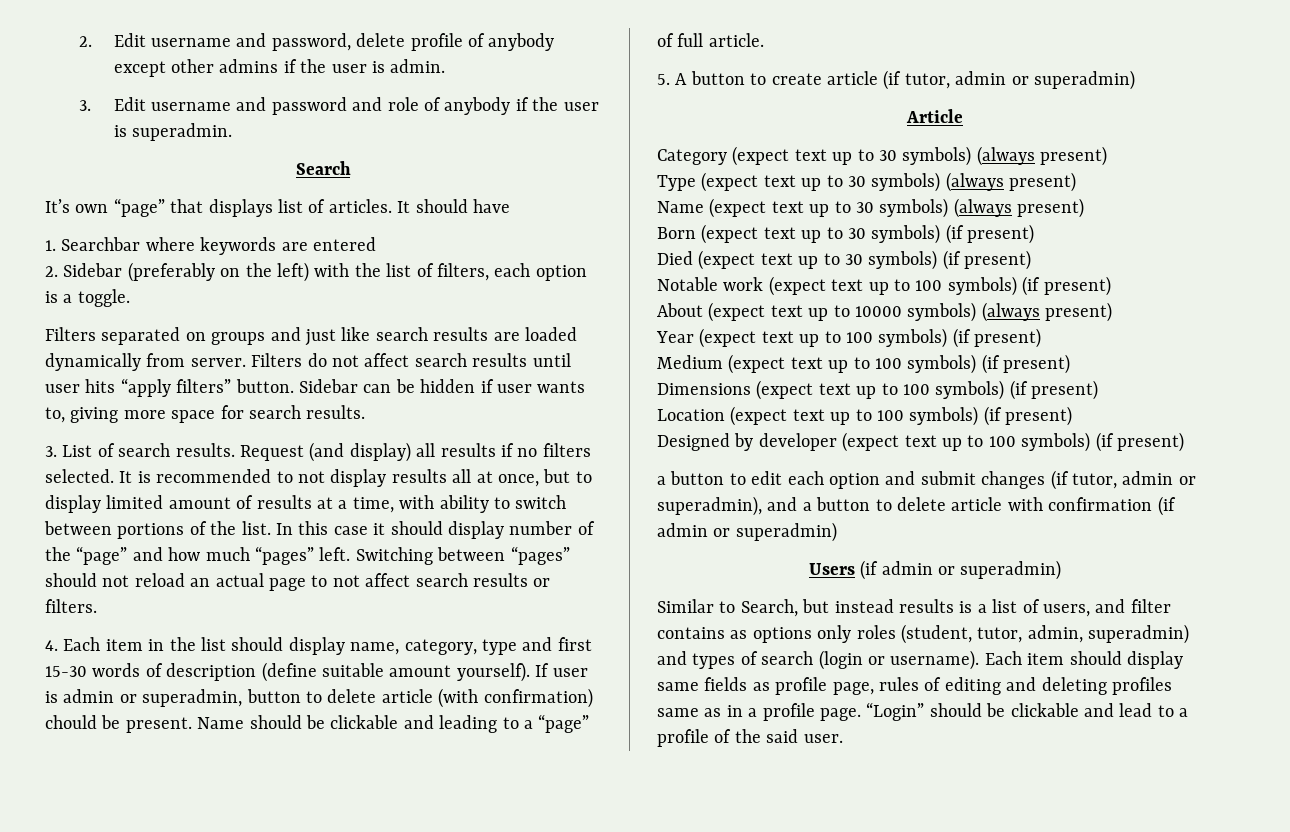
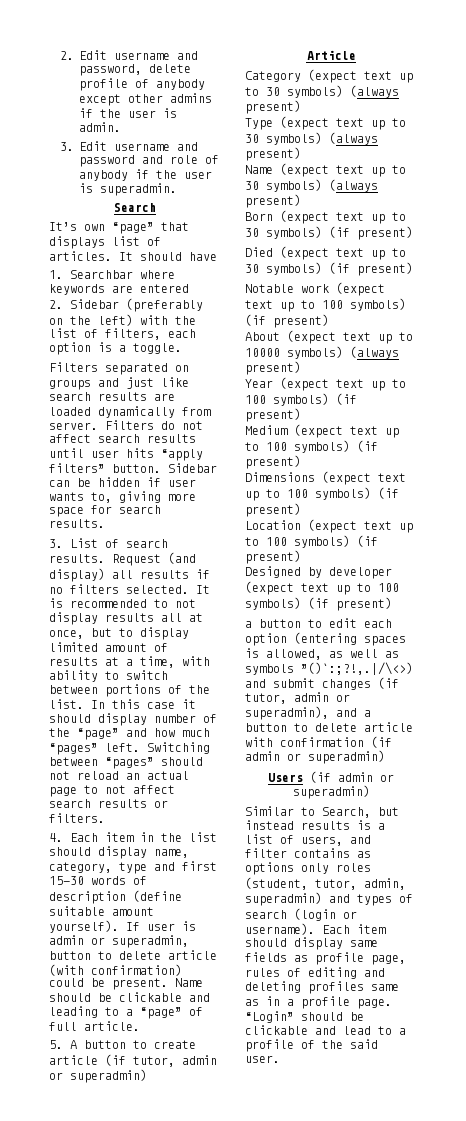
[45,715,97,729] chould -> [49,978,84,987] could
(880, 481) none -> [294,632,406,646] [245,648,399,660] [245,662,413,675] (entering spaces is allowed, as well as symbols ”()`:;?!,.|/\<>)

